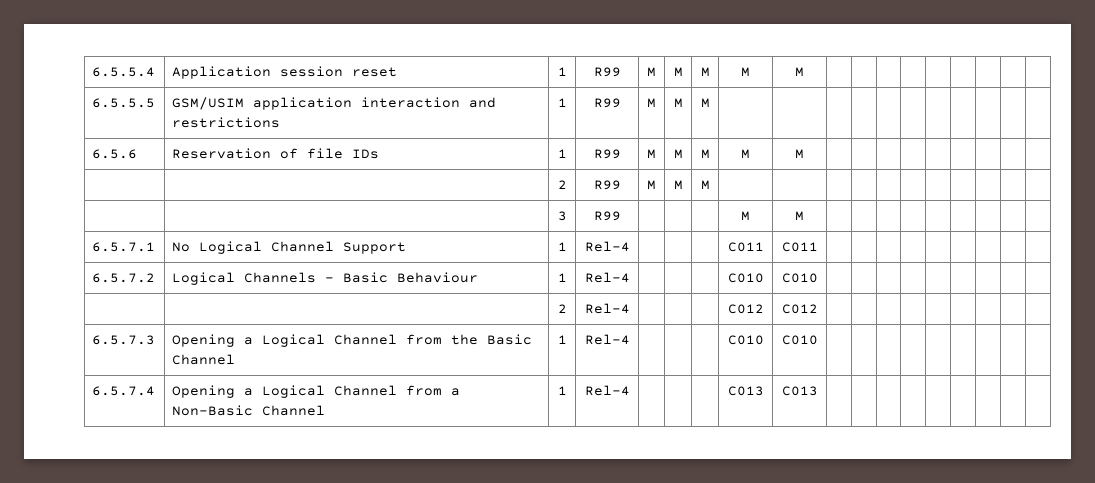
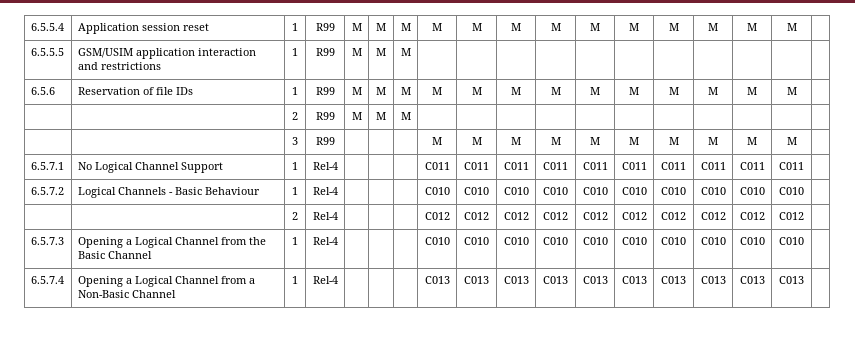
(804, 72) | | | | | | | -> [511,23,521,31] [550,23,561,31] [590,23,600,31] [629,23,639,31] [668,23,679,31] [708,23,718,31] [747,23,757,31] [786,23,797,31] M | M | M | M | M | M | M | M
(804, 154) | | | | | | | -> [511,87,521,95] [550,87,561,95] [590,87,600,95] [629,87,639,95] [668,87,679,95] [708,87,718,95] [747,87,757,95] [786,87,797,95] M | M | M | M | M | M | M | M
(804, 216) | | | | | | | -> [511,137,521,145] [550,137,561,145] [590,137,600,145] [629,137,639,145] [668,137,679,145] [708,137,718,145] [747,137,757,145] [786,137,797,145] M | M | M | M | M | M | M | M
(818, 247) | | | | | | | -> [503,162,529,170] [543,162,568,170] [582,162,608,170] [621,162,647,170] [661,162,686,170] [700,162,726,170] [739,162,765,170] [779,162,804,170] C011 | C011 | C011 | C011 | C011 | C011 | C011 | C011
[557,304,567,313] [584,303,630,314] [727,304,764,314] [781,304,818,314] | | | | | | | | // | | 2 | Rel-4 | | | | C012 | C012 | | | | | | | | -> [503,187,529,195] [543,187,568,195] [582,187,608,195] [621,187,647,195] [661,187,686,195] [700,187,726,195] [739,187,765,195] [779,187,804,195] [292,212,298,220] [312,212,338,220] [424,212,450,220] [464,212,489,220] [503,212,529,220] [543,212,568,220] [582,212,608,220] [621,212,647,220] [661,212,686,220] [700,212,726,220] [739,212,765,220] [779,212,804,220] C010 | C010 | C010 | C010 | C010 | C010 | C010 | C010 | // | | 2 | Rel-4 | | | | C012 | C012 | C012 | C012 | C012 | C012 | C012 | C012 | C012 | C012
(818, 340) | | | | | | | -> [503,237,529,245] [543,237,568,245] [582,237,608,245] [621,237,647,245] [661,237,686,245] [700,237,726,245] [739,237,765,245] [779,237,804,245] C010 | C010 | C010 | C010 | C010 | C010 | C010 | C010
(818, 391) | | | | | | | -> [503,276,529,284] [543,276,568,284] [582,276,608,284] [621,276,647,284] [661,276,686,284] [700,276,726,284] [739,276,765,284] [779,276,804,284] C013 | C013 | C013 | C013 | C013 | C013 | C013 | C013

